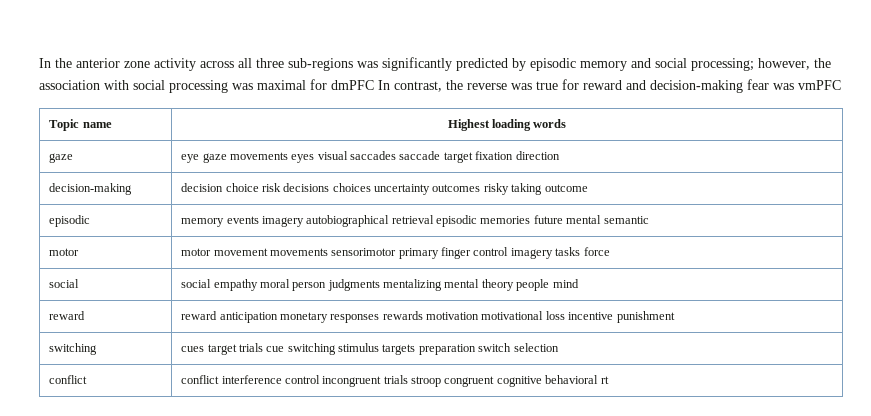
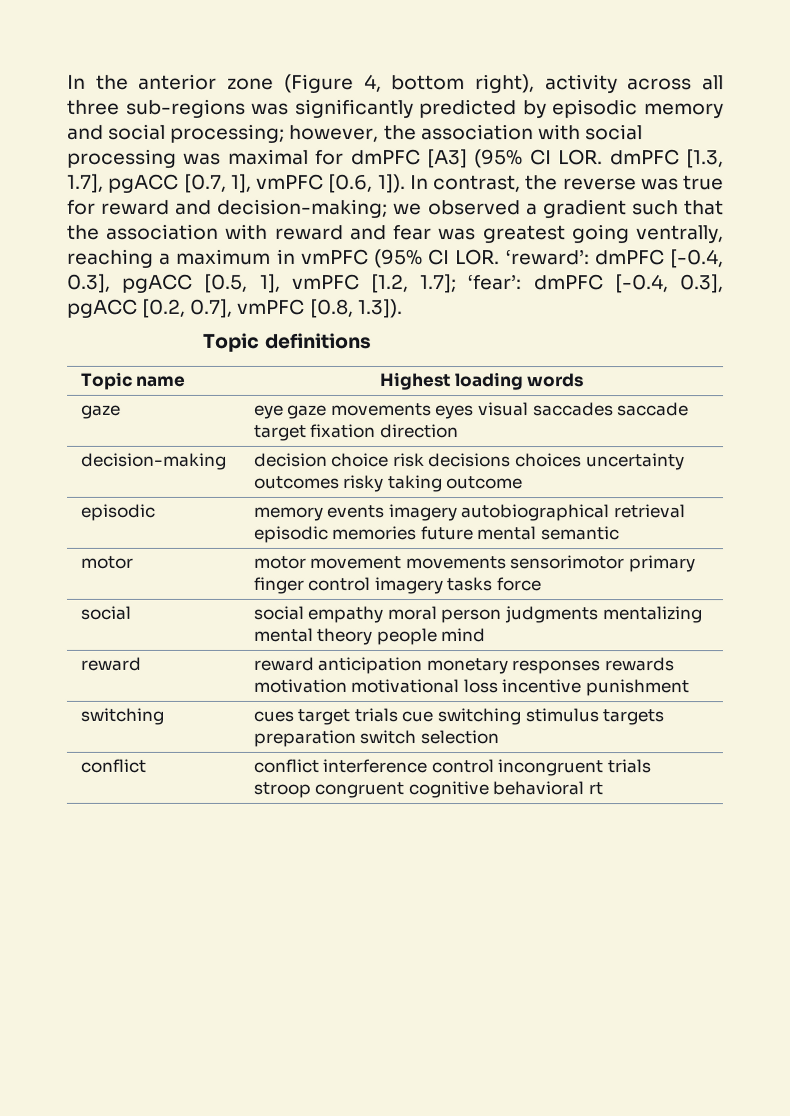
(150, 64) none -> [283,73,535,94] (Figure 4, bottom right),
(374, 85) none -> [427,149,724,169] [67,173,406,194] [A3] (95% CI LOR. dmPFC [1.3, 1.7], pgACC [0.7, 1], vmPFC [0.6, 1]).
[650,79,841,93] decision-making fear was vmPFC -> [217,198,725,219] [67,223,724,244] [67,248,725,269] [67,273,725,294] [67,298,403,319] [203,332,372,352] decision-making; we observed a gradient such that the association with reward and fear was greatest going ventrally, reaching a maximum in vmPFC (95% CI LOR. ‘reward’: dmPFC [-0.4, 0.3], pgACC [0.5, 1], vmPFC [1.2, 1.7]; ‘fear’: dmPFC [-0.4, 0.3], pgACC [0.2, 0.7], vmPFC [0.8, 1.3]). // Topic definitions

